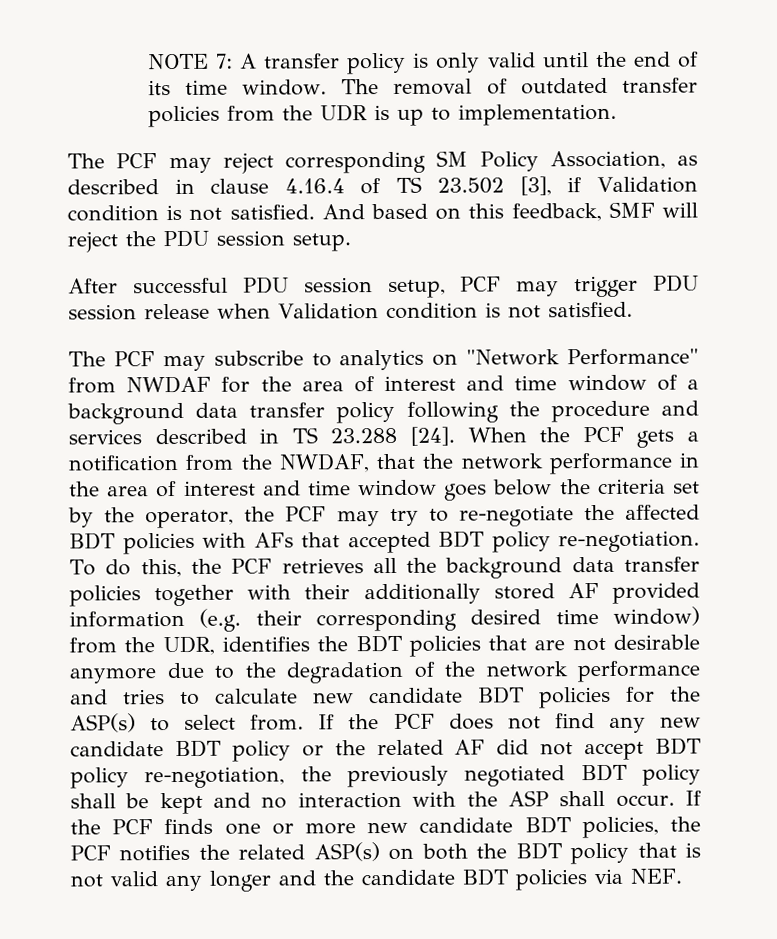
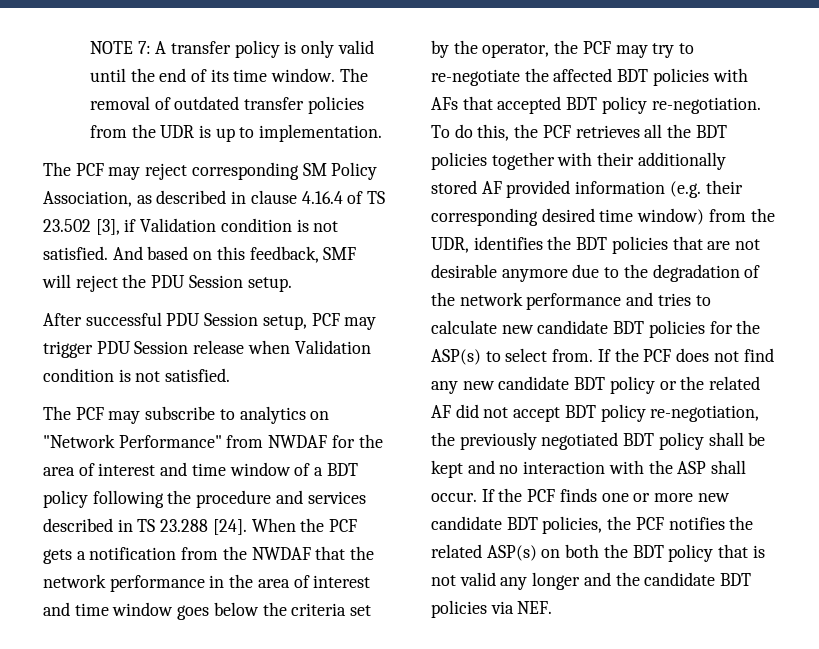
[216,230,285,247] session -> [188,275,243,288] Session
[303,277,373,294] session -> [204,313,259,326] Session
[68,304,137,321] session -> [134,341,189,354] Session
[67,402,326,425] background data transfer -> [326,463,358,476] BDT
[278,453,370,473] NWDAF, -> [251,547,311,560] NWDAF
[445,556,700,579] background data transfer -> [695,125,727,138] BDT

